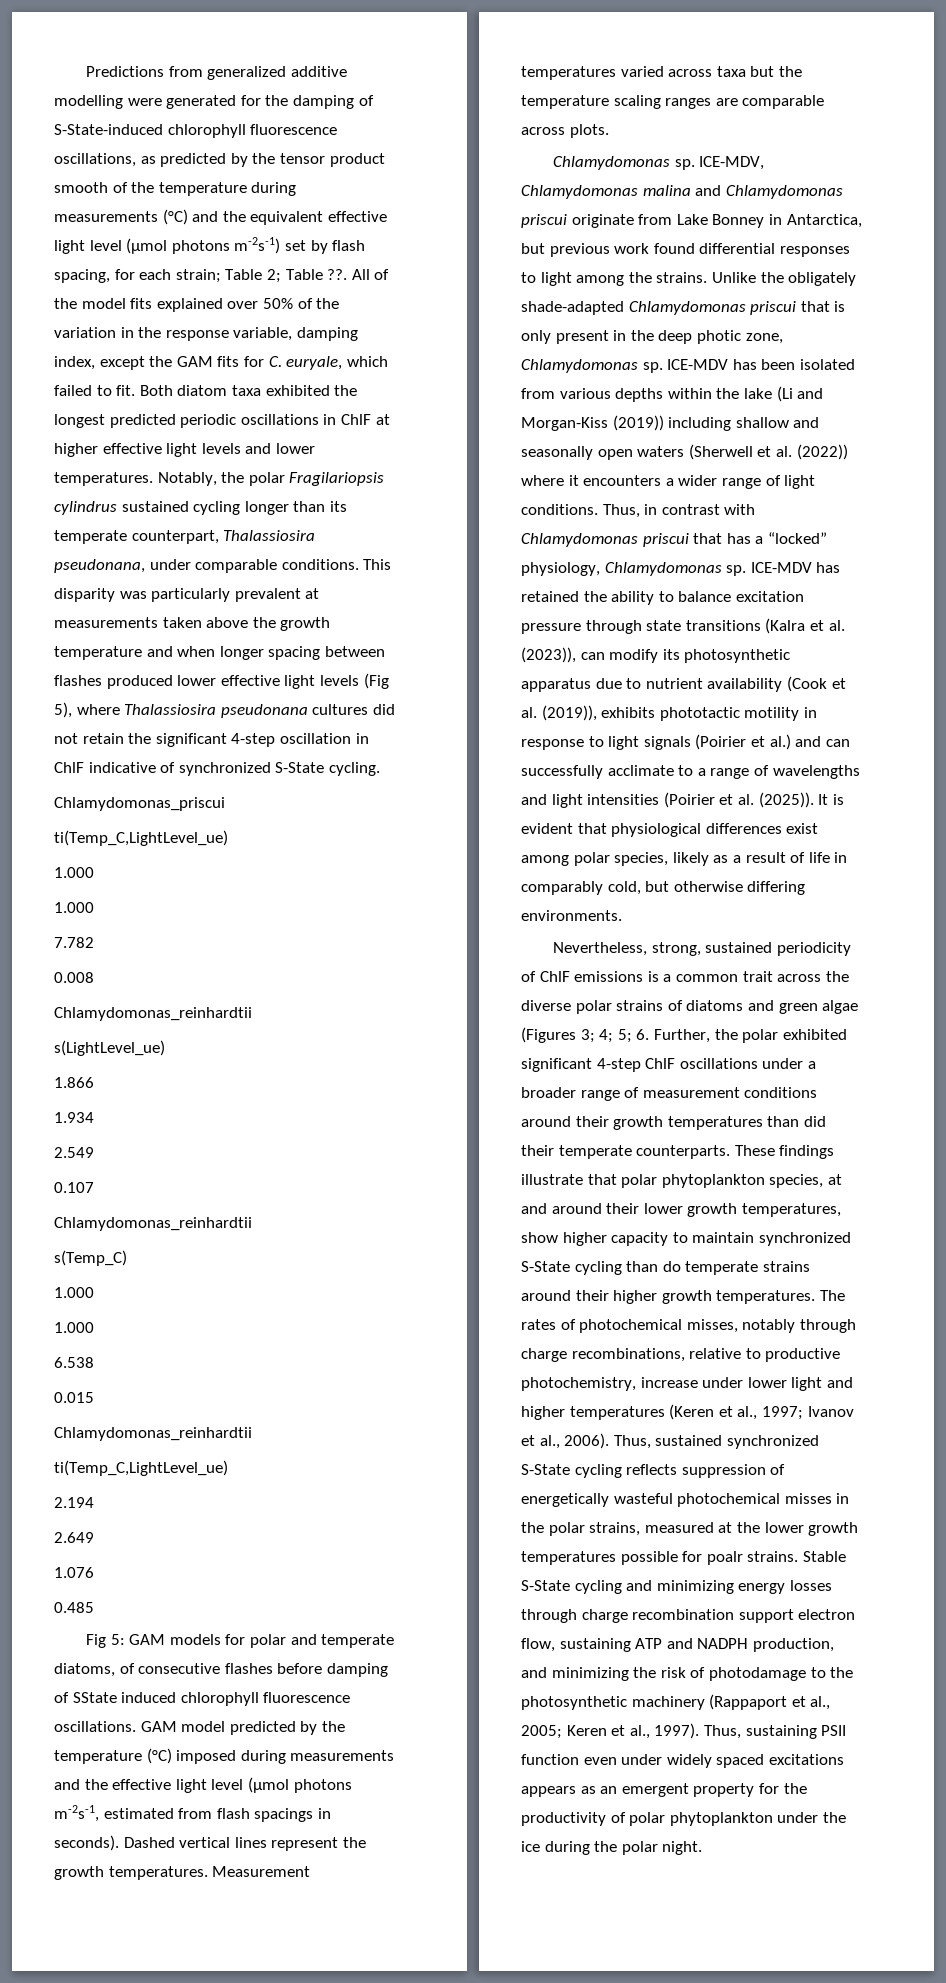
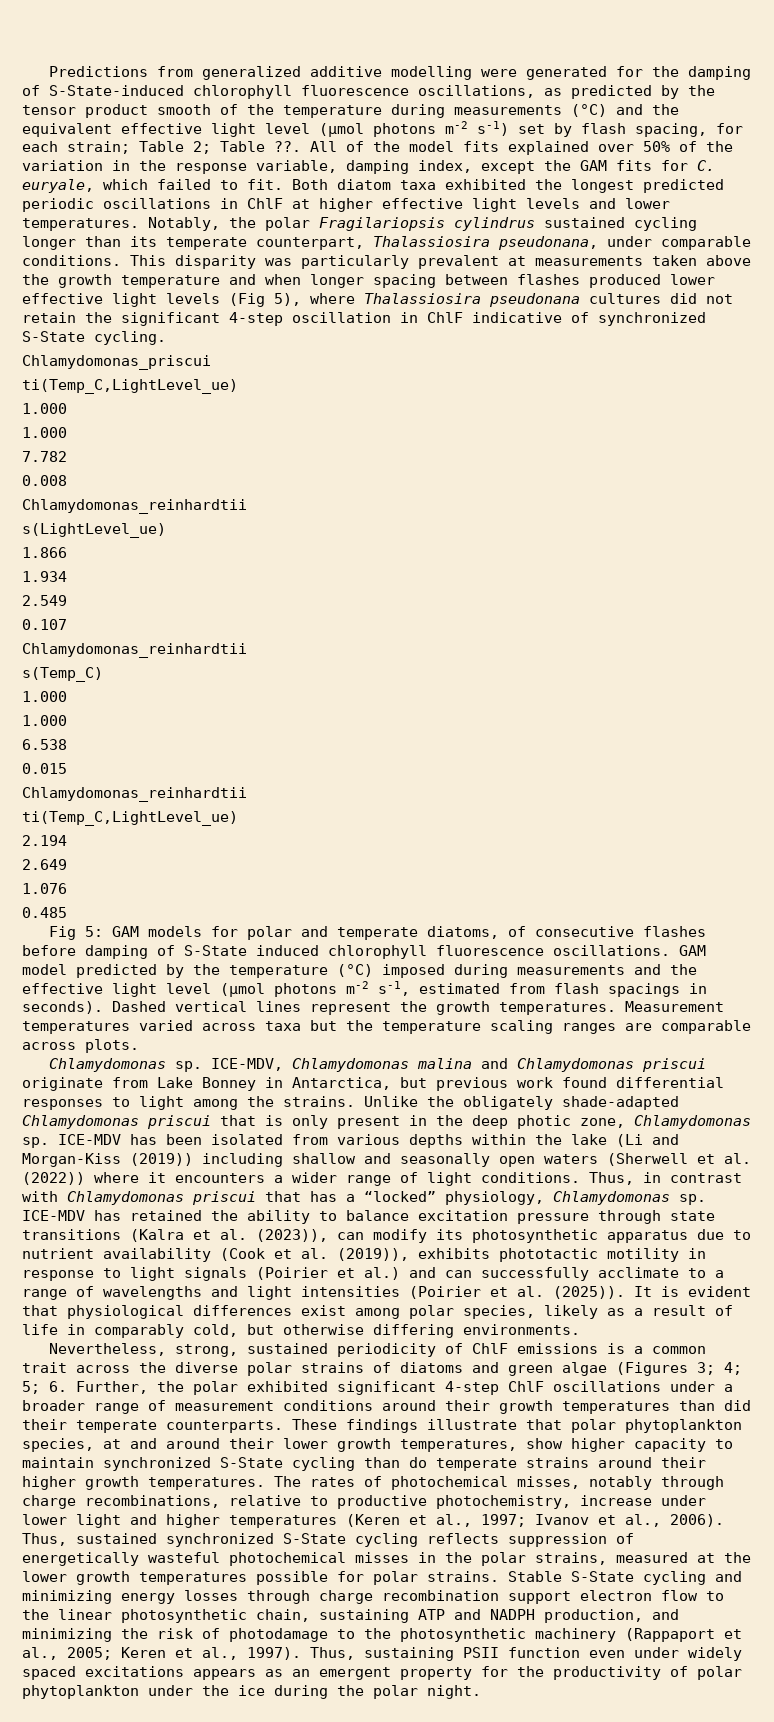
[234,237,281,254] m-2s-1) -> [445,121,509,136] m-2 s-1)
[72,1692,117,1703] SState -> [184,945,247,956] S-State
[54,1805,99,1822] m-2s-1, -> [346,981,410,996] m-2 s-1,
[706,1551,743,1565] poalr -> [373,1571,418,1585] polar
[521,1638,555,1652] flow, -> [661,1590,724,1601] [22,1609,310,1623] flow to the linear photosynthetic chain,

